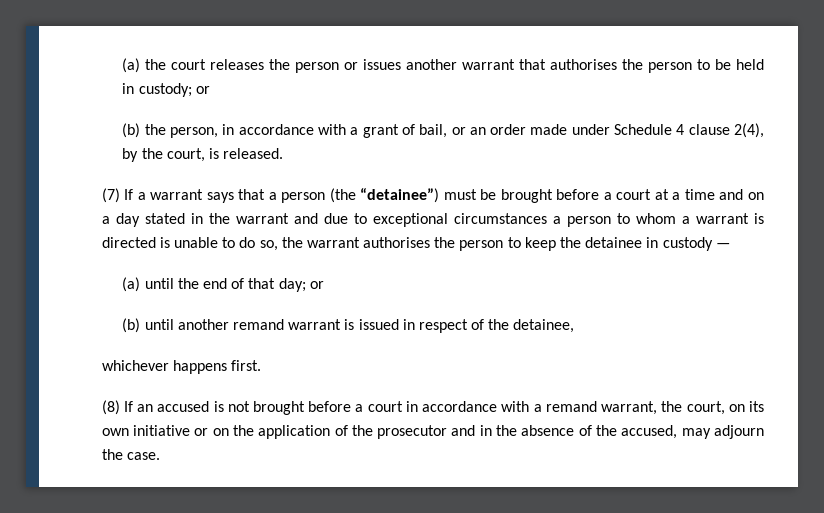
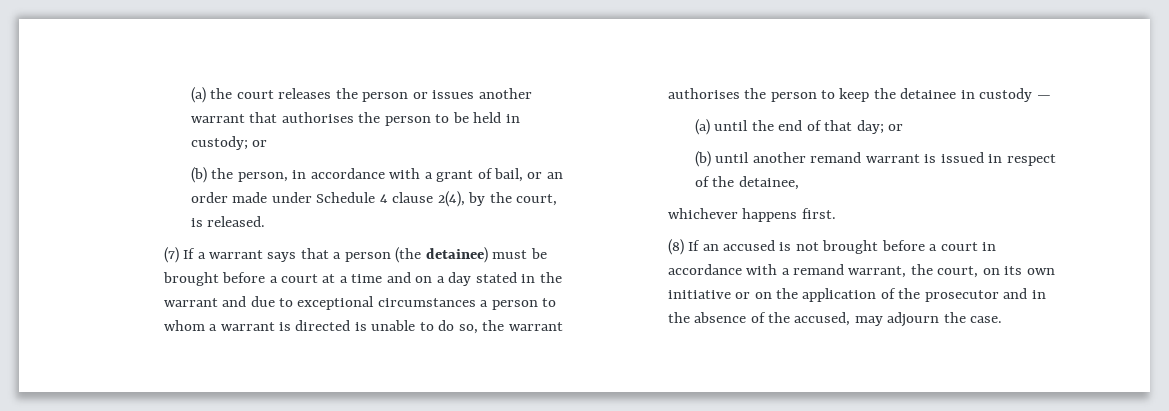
[360,188,440,203] “detainee”) -> [425,247,488,263] detainee)

